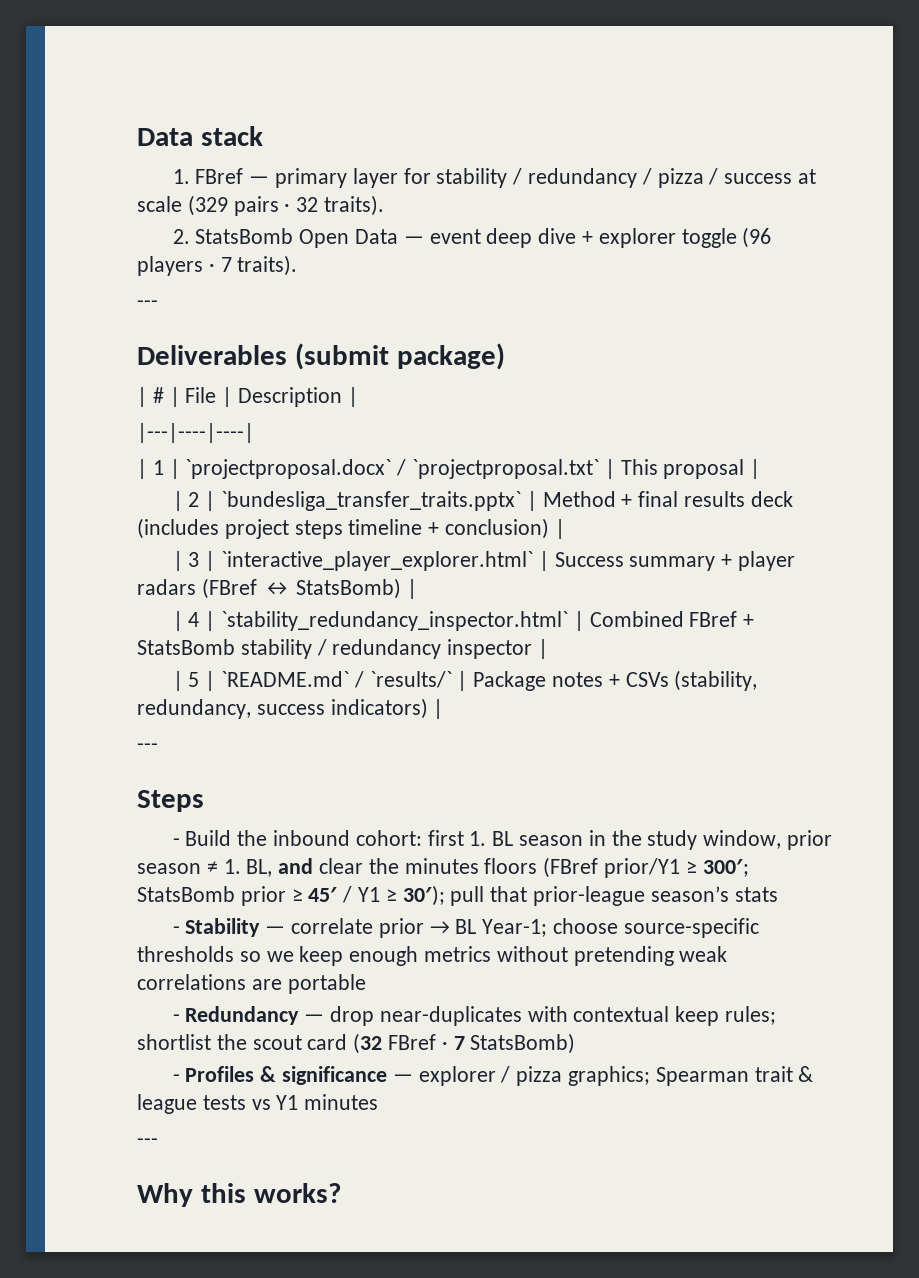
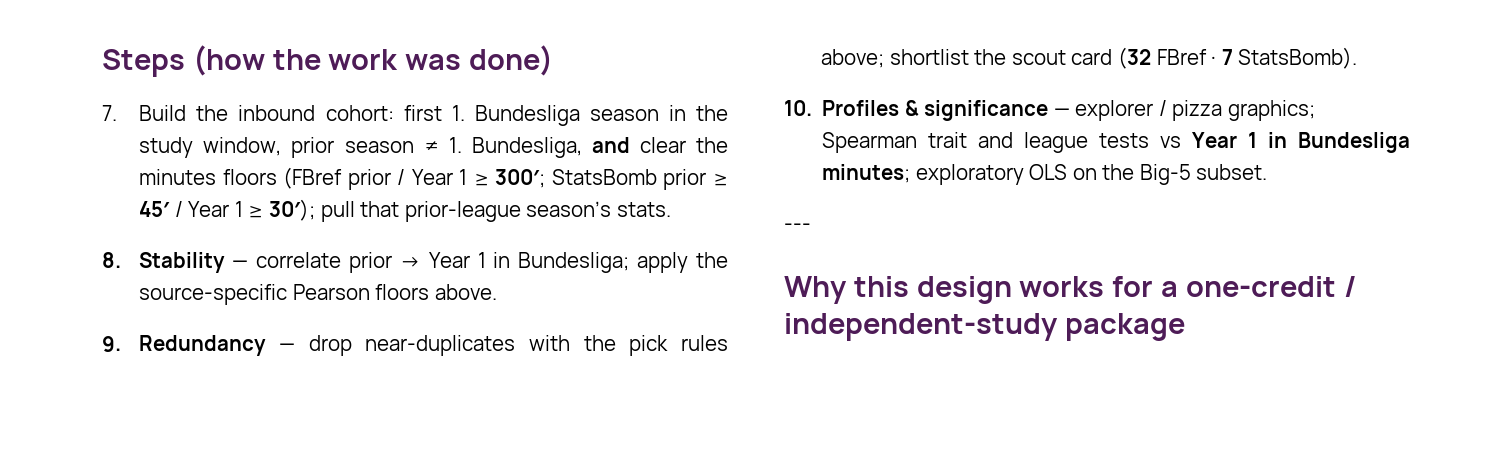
[137,126,263,146] [172,168,817,188] [137,195,385,216] [172,227,772,248] [137,255,298,276] [137,300,158,308] [137,343,505,370] [137,387,358,407] [137,423,254,443] [137,459,761,479] [172,491,793,511] [137,518,565,539] [172,551,796,571] [137,578,418,599] [172,611,755,631] [137,639,549,659] [172,670,758,691] [137,698,444,719] [137,743,158,751] [137,790,204,812] [172,838,180,846] Data stack // 1. FBref — primary layer for stability / redundancy / pizza / success at scale (329 pairs · 32 traits). // 2. StatsBomb Open Data — event deep dive + explorer toggle (96 players · 7 traits). // --- // Deliverables (submit package) // | # | File | Description | // |---|----|----| // | 1 | `projectproposal.docx` / `projectproposal.txt` | This proposal | // | 2 | `bundesliga_transfer_traits.pptx` | Method + final results deck (includes project steps timeline + conclusion) | // | 3 | `interactive_player_explorer.html` | Success summary + player radars (FBref ↔ StatsBomb) | // | 4 | `stability_redundancy_inspector.html` | Combined FBref + StatsBomb stability / redundancy inspector | // | 5 | `README.md` / `results/` | Package notes + CSVs (stability, redundancy, success indicators) | // --- // Steps // - -> [102,45,554,77] [102,105,117,121] Steps (how the work was done) // 7.
[492,831,514,846] BL -> [474,105,580,126] Bundesliga
[246,859,273,877] BL, -> [471,137,582,158] Bundesliga,
[604,858,681,878] prior/Y1 -> [347,169,468,190] prior / Year 1
[358,887,381,902] Y1 -> [188,201,243,217] Year 1
[734,887,778,902] [172,926,180,934] stats // - -> [616,202,671,217] [102,252,121,268] stats. // 8.
[455,918,759,938] [137,946,728,966] [137,974,366,994] [172,1014,180,1022] BL Year-1; choose source-specific thresholds so we keep enough metrics without pretending weak correlations are portable // - -> [428,252,728,273] [139,284,497,305] [102,336,121,352] Year 1 in Bundesliga; apply the source-specific Pearson floors above. // 9.
[573,1006,777,1026] contextual keep rules; -> [583,335,728,356] [821,49,885,68] the pick rules above;
[470,1033,576,1054] [172,1074,180,1082] StatsBomb) // - -> [1238,47,1358,69] [784,100,812,116] StatsBomb). // 10.
[798,1066,814,1082] & -> [978,132,1014,148] and
[276,1094,379,1110] [137,1138,158,1146] [137,1183,341,1207] Y1 minutes // --- // Why this works? -> [1192,132,1410,153] [822,164,1268,185] [784,223,811,231] [784,276,1357,304] [784,313,1185,341] Year 1 in Bundesliga minutes; exploratory OLS on the Big-5 subset. // --- // Why this design works for a one-credit / independent-study package

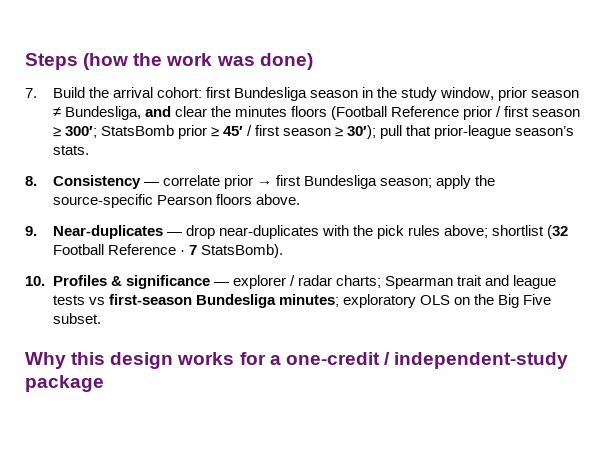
[238,105,316,121] inbound -> [112,87,153,98] arrival
[451,105,465,121] 1. -> (231, 92) none
[448,137,462,153] 1. -> (61, 112) none
[283,167,468,190] (FBref prior / Year 1 -> [330,106,581,120] (Football Reference prior / first season
[188,201,243,217] Year 1 -> [254,125,332,136] first season
[139,252,226,273] Stability -> [52,175,141,189] Consistency
[428,252,630,273] Year 1 in Bundesliga; -> [275,175,432,189] first Bundesliga season;
[139,335,267,356] Redundancy -> [52,225,163,239] Near-duplicates
[974,47,1207,69] the scout card (32 FBref -> [547,225,569,239] [52,244,176,255] (32 Football Reference
[1172,100,1315,121] pizza graphics; -> [297,275,381,288] radar charts;
[1192,132,1288,148] Year 1 in -> [108,294,192,305] first-season
[1139,164,1191,185] Big-5 -> [498,294,552,308] Big Five
[784,223,811,231] // --- -> (101, 318) none

